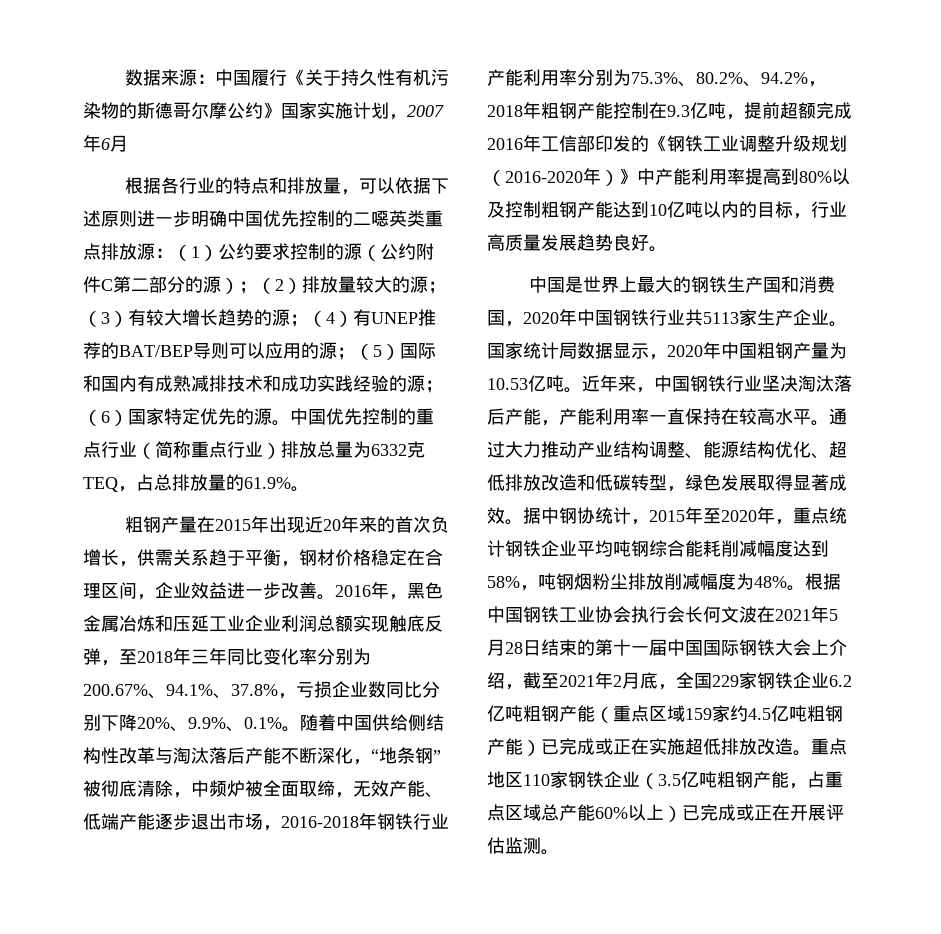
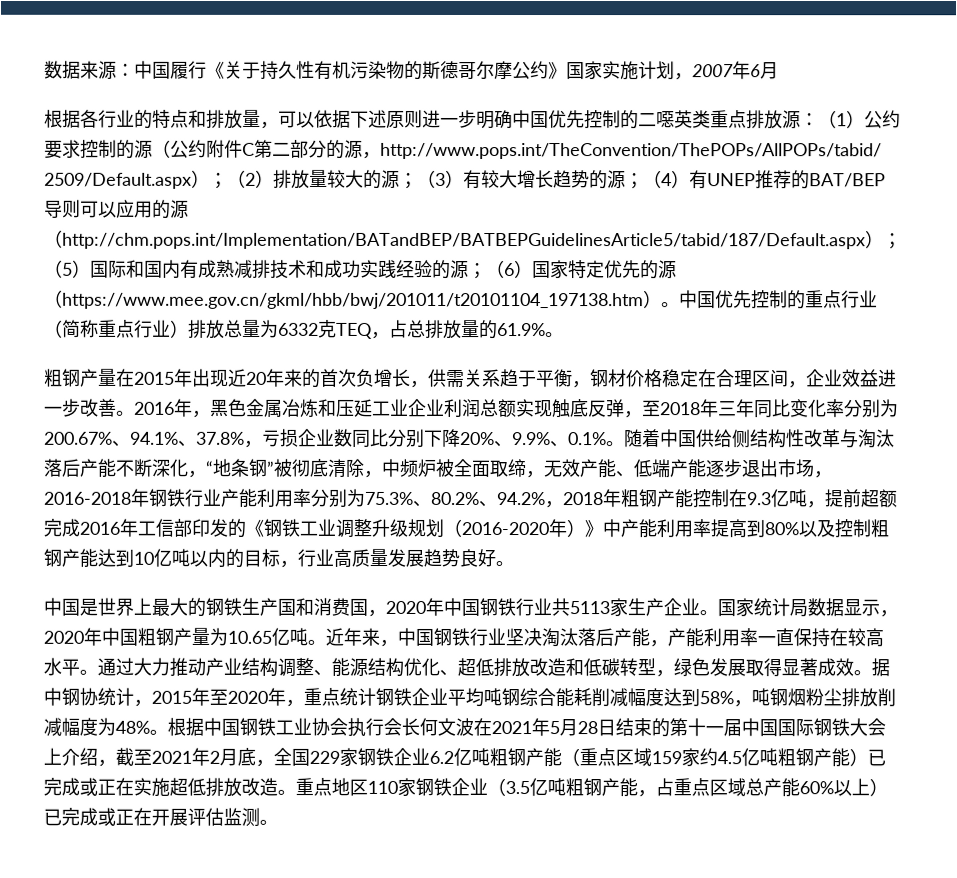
(221, 284) none -> [362,142,882,160] [44,172,192,189] ，http://www.pops.int/TheConvention/ThePOPs/AllPOPs/tabid/ 2509/Default.aspx
(337, 350) none -> [44,229,884,250] （http://chm.pops.int/Implementation/BATandBEP/BATBEPGuidelinesArticle5/tabid/187/Default.aspx）
(272, 416) none -> [44,289,662,310] （https://www.mee.gov.cn/gkml/hbb/bwj/201011/t20101104_197138.htm）
[487,378,528,390] 10.53 -> [227,630,272,644] 10.65

